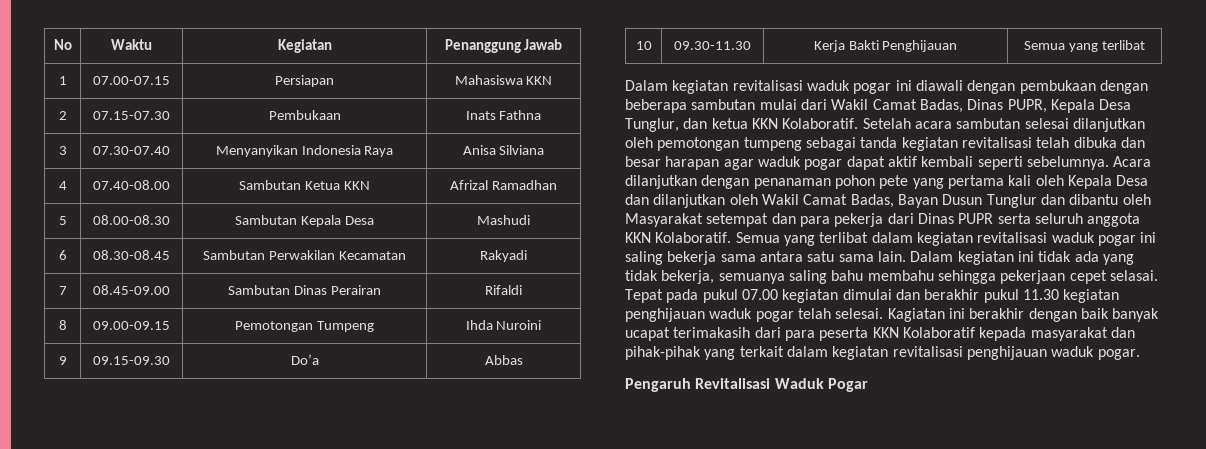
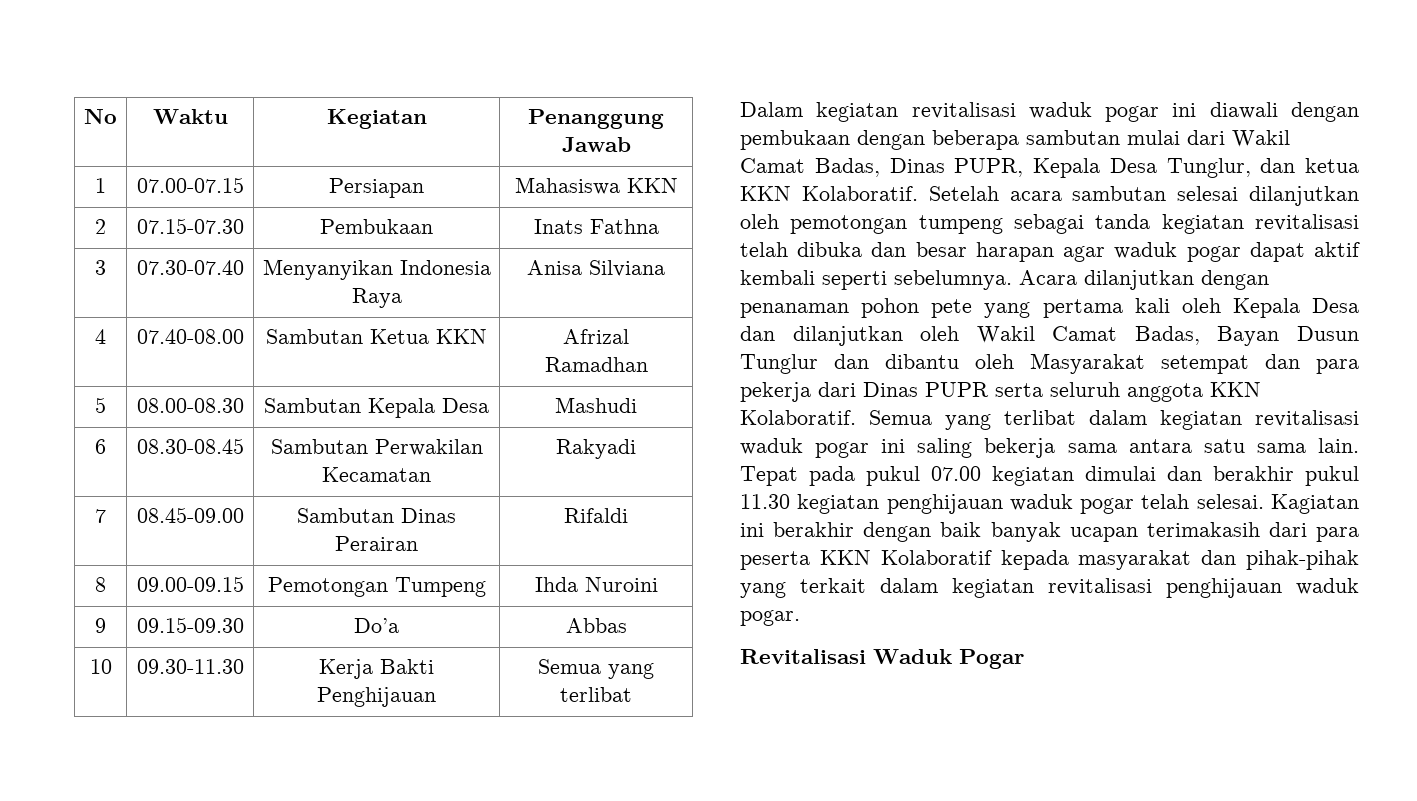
[910,251,1134,265] [625,270,1158,284] Dalam kegiatan ini tidak ada yang tidak bekerja, semuanya saling bahu membahu sehingga pekerjaan cepet selasai. -> (1359, 445) none
[625,327,670,341] ucapat -> [1069,527,1138,542] ucapan
[625,378,691,392] Pengaruh -> (800, 618) none

